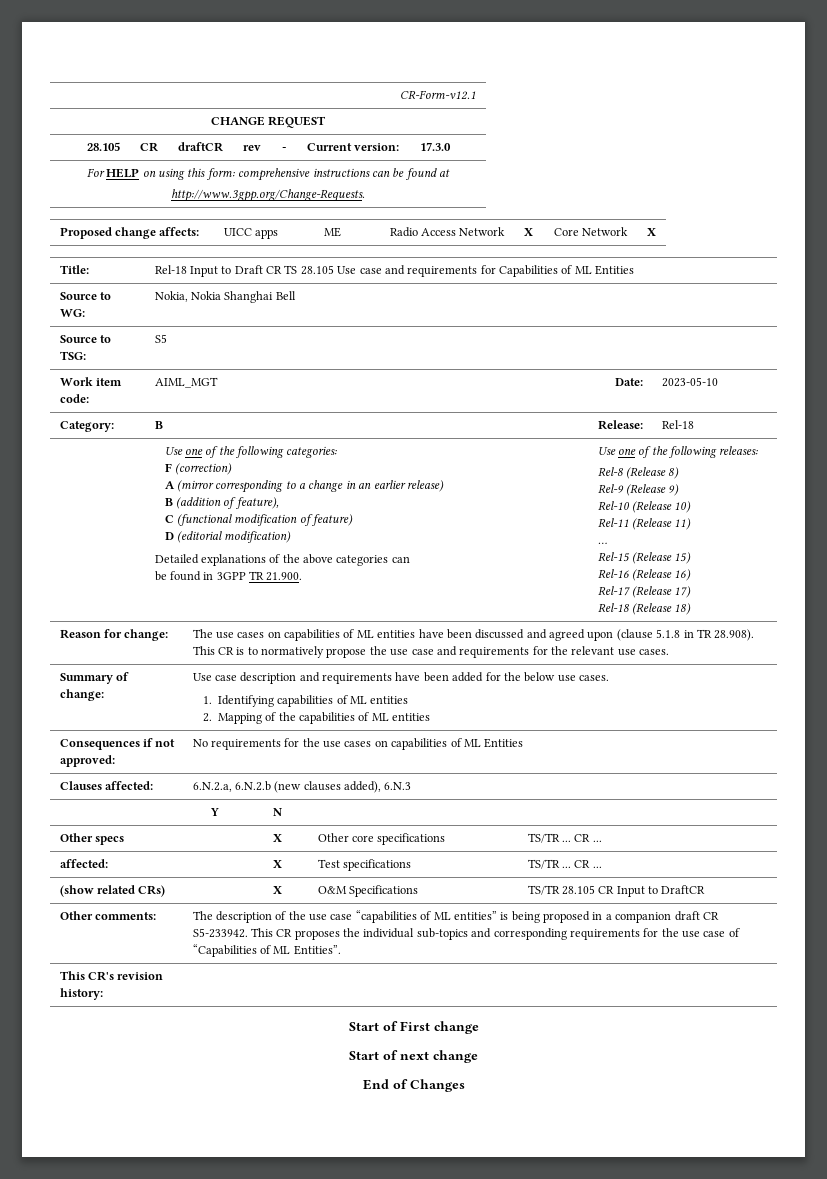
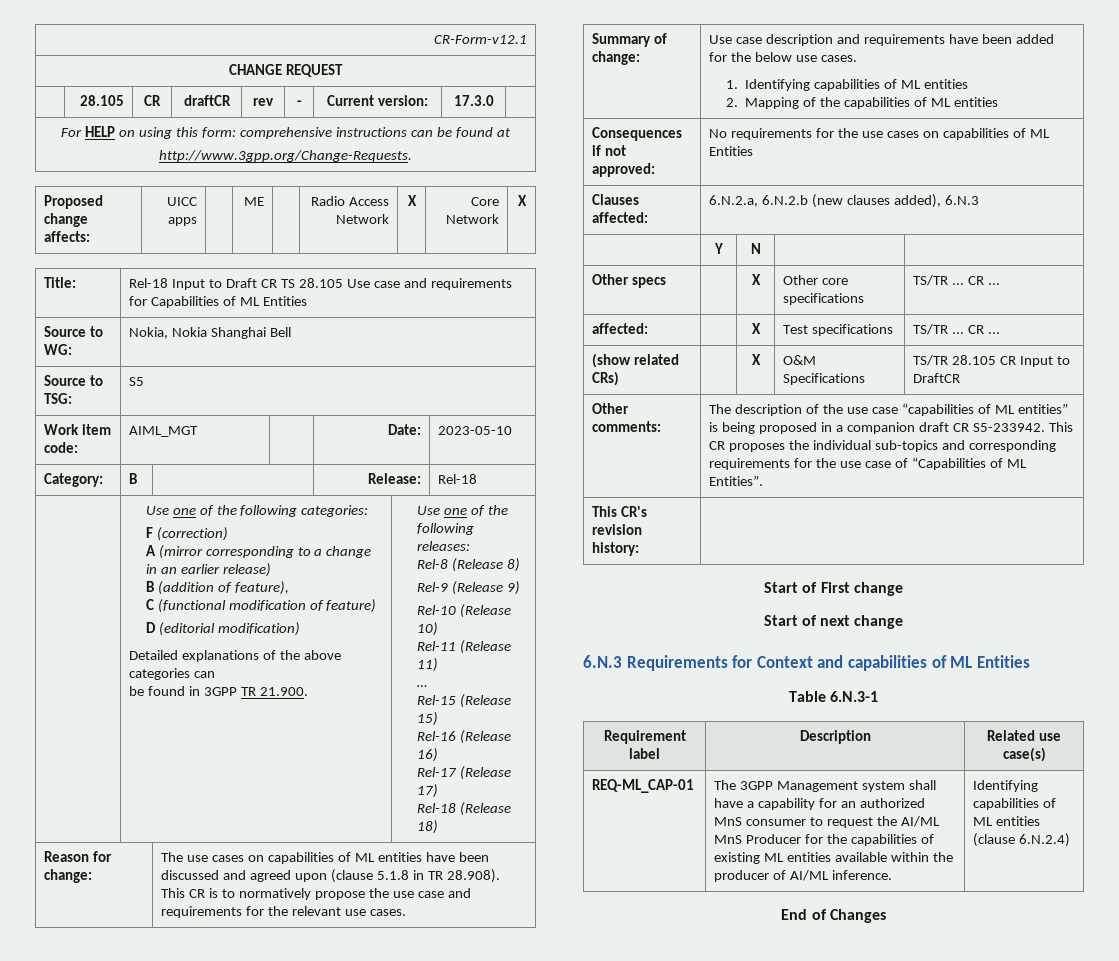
(478, 1056) none -> [583,655,1030,671] [788,691,879,702] [603,730,686,744] [629,748,660,759] [799,730,871,744] [987,730,1061,741] [1002,747,1046,762] [592,779,695,793] [714,780,937,792] [714,798,926,810] [714,816,941,828] [714,834,935,846] [714,852,954,864] [714,870,893,882] [973,780,1039,792] [973,798,1057,810] [973,816,1041,826] [973,833,1071,847] // 6.N.3 Requirements for Context and capabilities of ML Entities // Table 6.N.3-1 // Requirement label | Description | Related use case(s) // REQ-ML_CAP-01 | The 3GPP Management system shall have a capability for an authorized MnS consumer to request the AI/ML MnS Producer for the capabilities of existing ML entities available within the producer of AI/ML inference. | Identifying capabilities of ML entities (clause 6.N.2.4)

